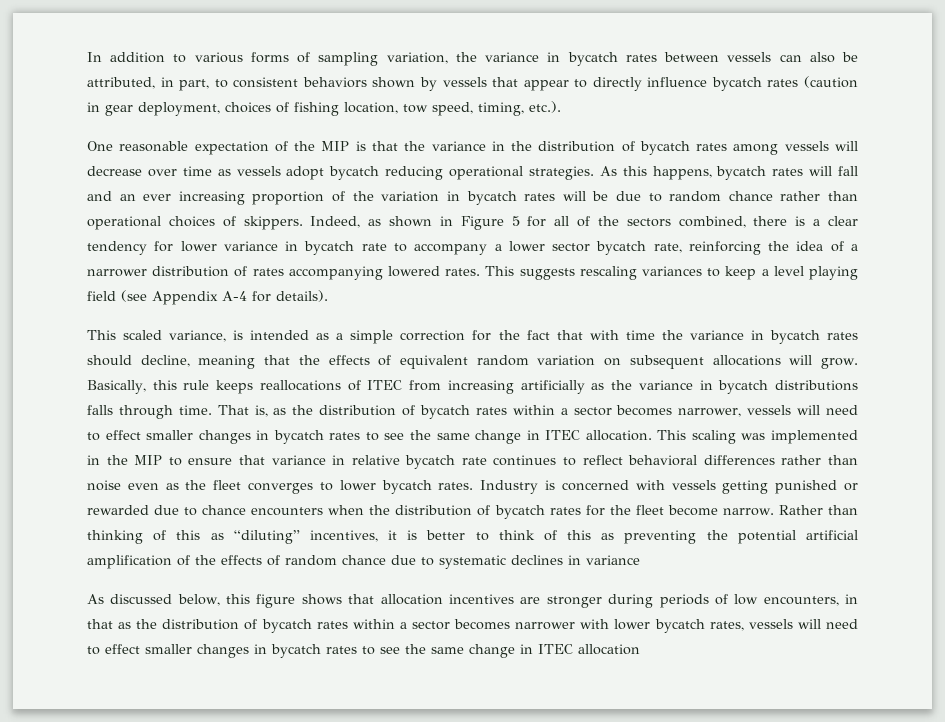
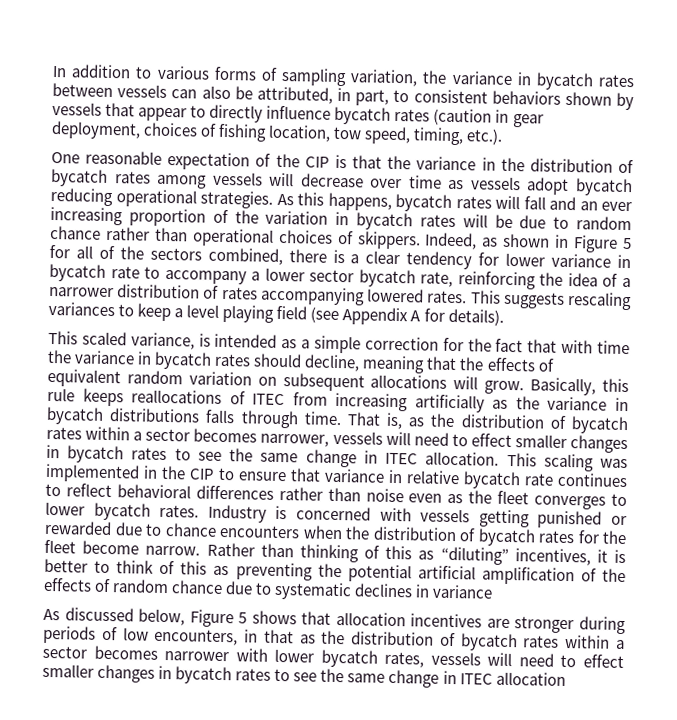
[321,141,350,151] MIP -> [304,156,330,168] CIP
[222,291,247,301] A-4 -> [410,310,422,322] A
[134,455,163,465] MIP -> [189,468,215,480] CIP
[226,594,296,608] this figure -> [189,609,248,628] Figure 5

